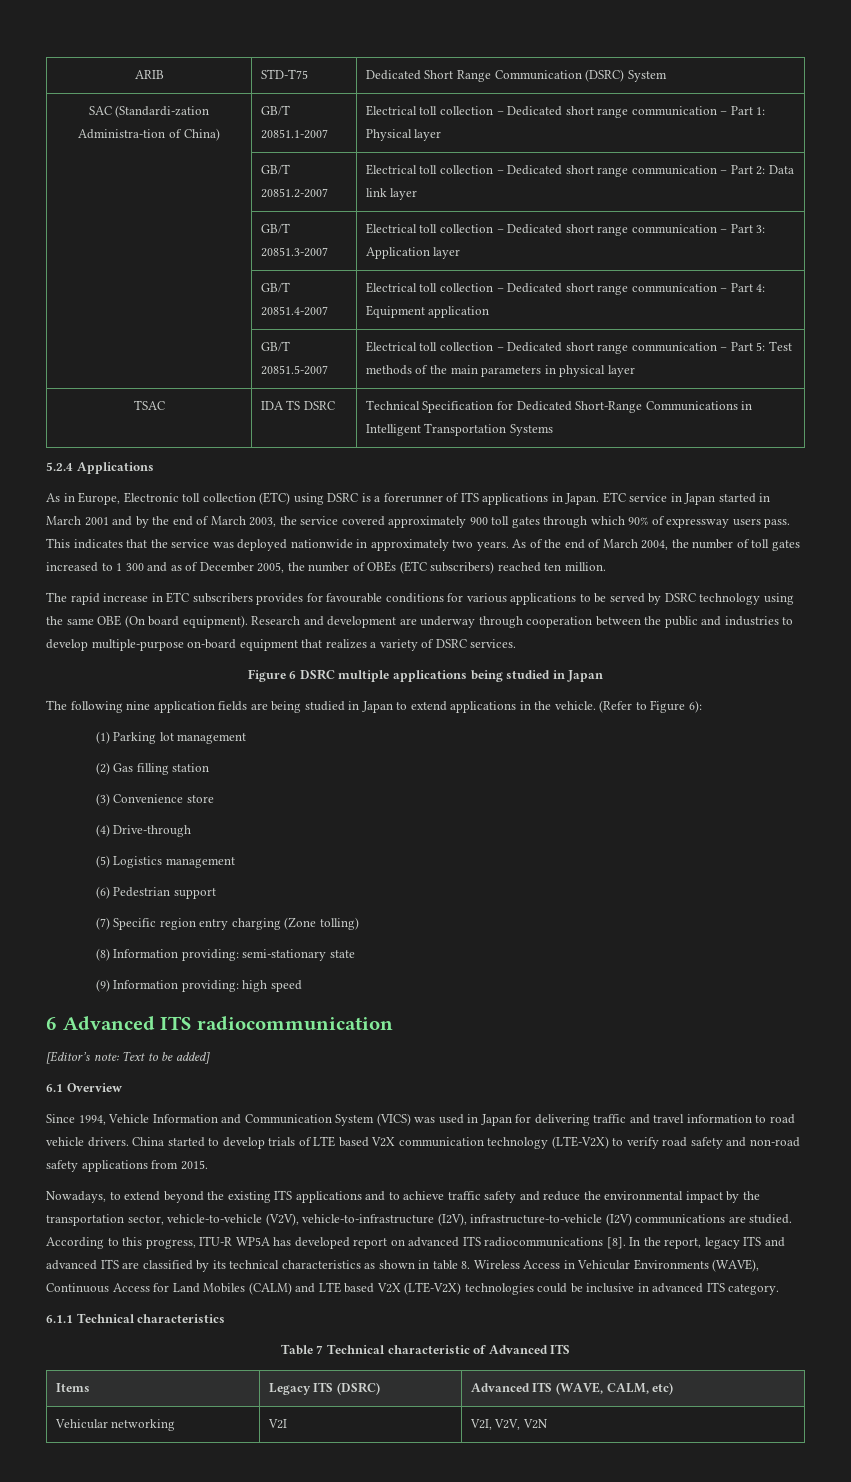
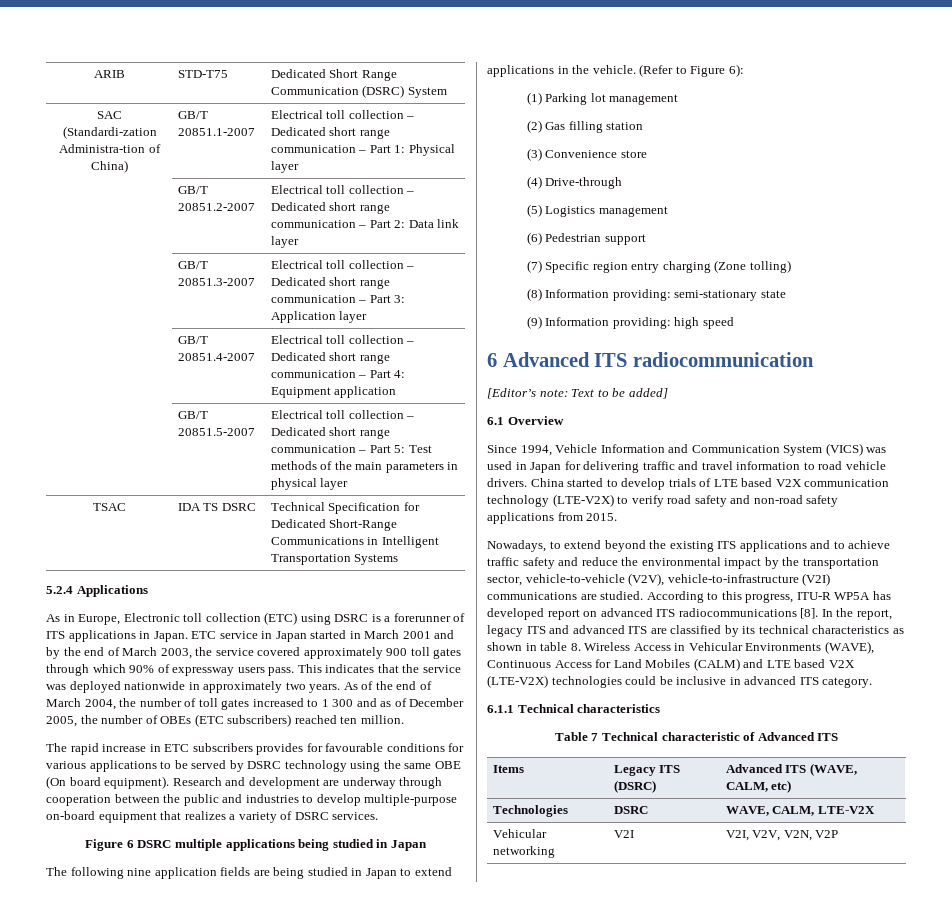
[437,1213,632,1226] (I2V), infrastructure-to-vehicle (I2V) -> [802,573,831,586] (V2I)
(674, 1388) none -> [492,805,568,817] [613,806,648,814] [725,806,875,816] // Technologies | DSRC | WAVE, CALM, LTE-V2X
[522,1419,548,1429] V2N -> [783,830,839,841] V2N, V2P

